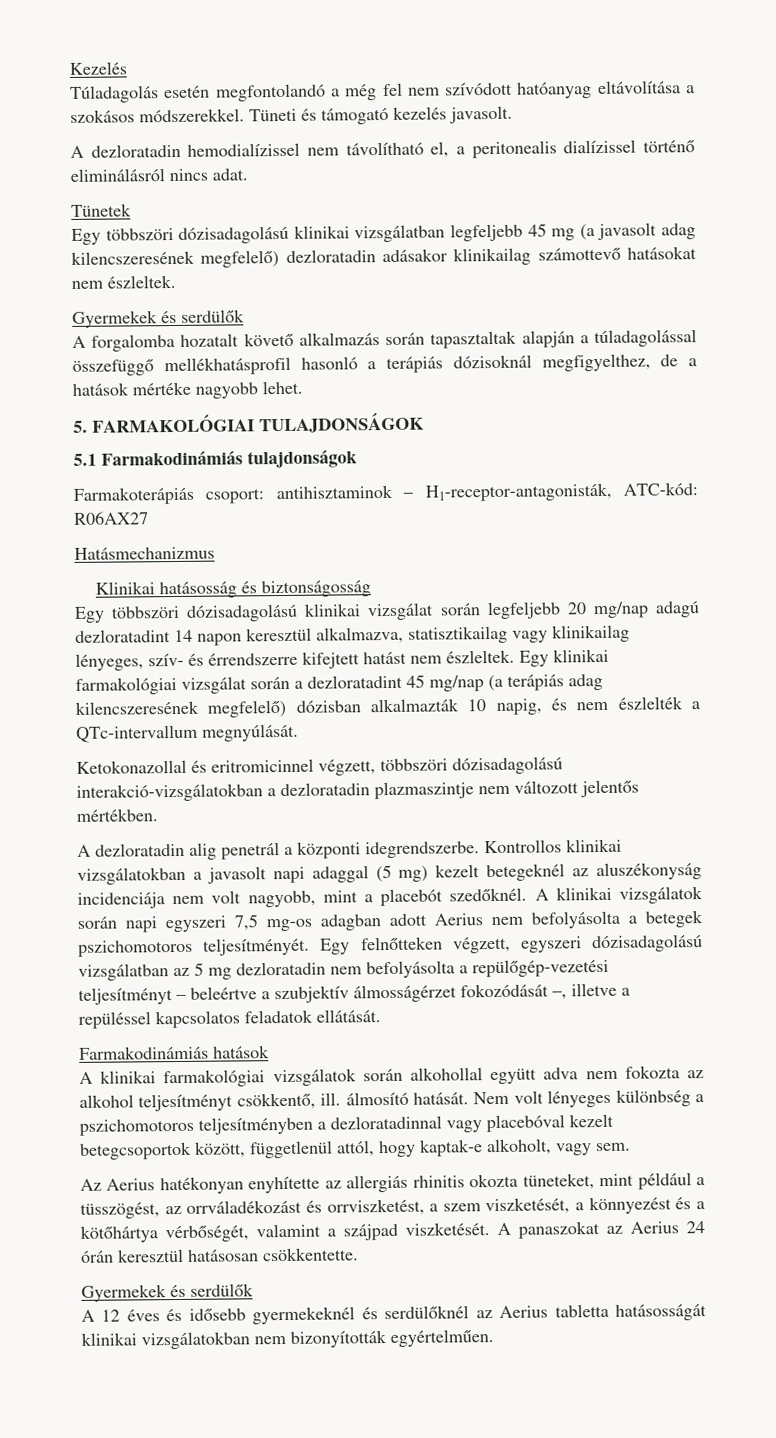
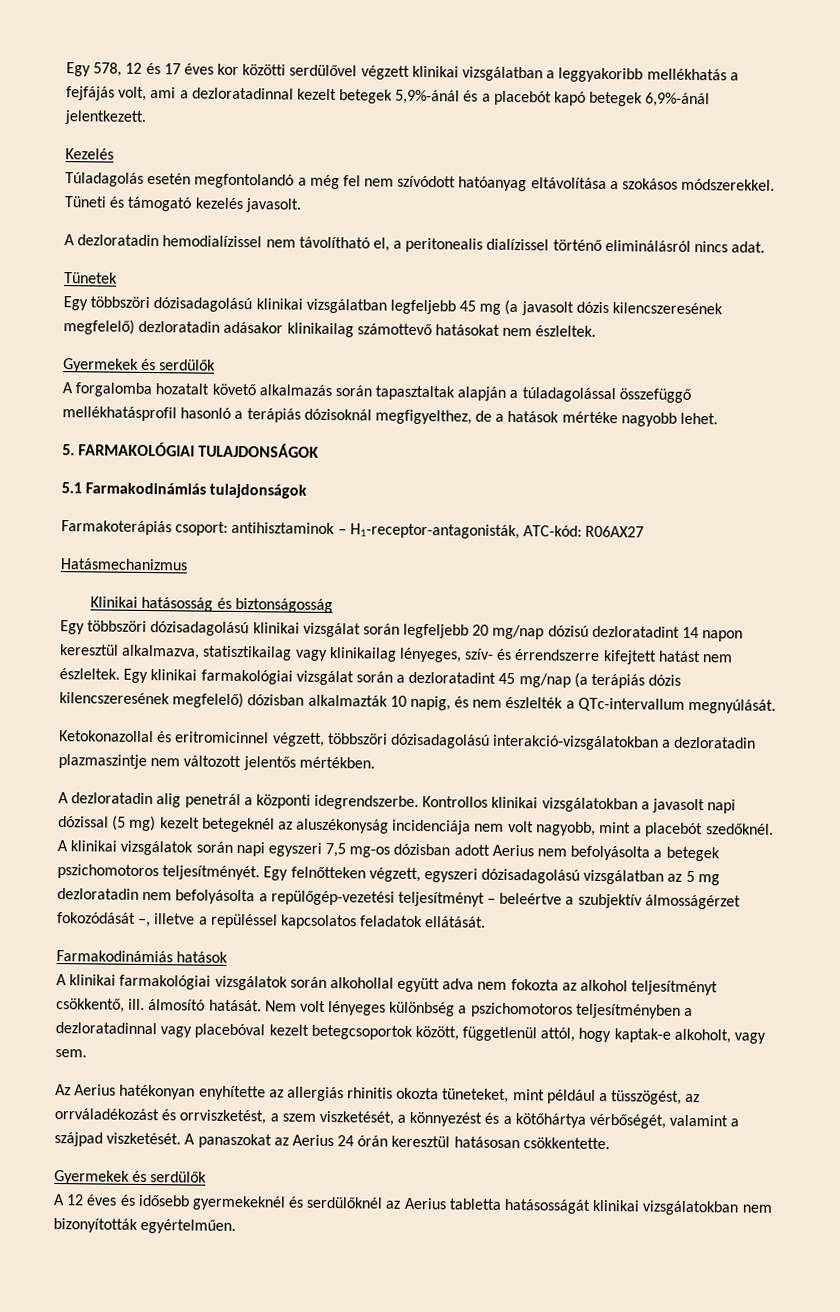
(69, 68) none -> [66,62,739,83] [66,86,711,108] [64,110,146,125] Egy 578, 12 és 17 éves kor közötti serdülővel végzett klinikai vizsgálatban a leggyakoribb mellékhatás a fejfájás volt, ami a dezloratadinnal kezelt betegek 5,9%-ánál és a placebót kapó betegek 6,9%-ánál jelentkezett. //
[661,223,697,240] adag -> [575,301,609,314] dózis
[654,601,700,618] adagú -> [547,625,589,637] dózisú
[568,673,603,691] adag -> [648,674,682,686] dózis
[311,865,369,883] adaggal -> [58,816,109,828] dózissal
[320,914,381,931] adagban -> [393,843,451,856] dózisban

